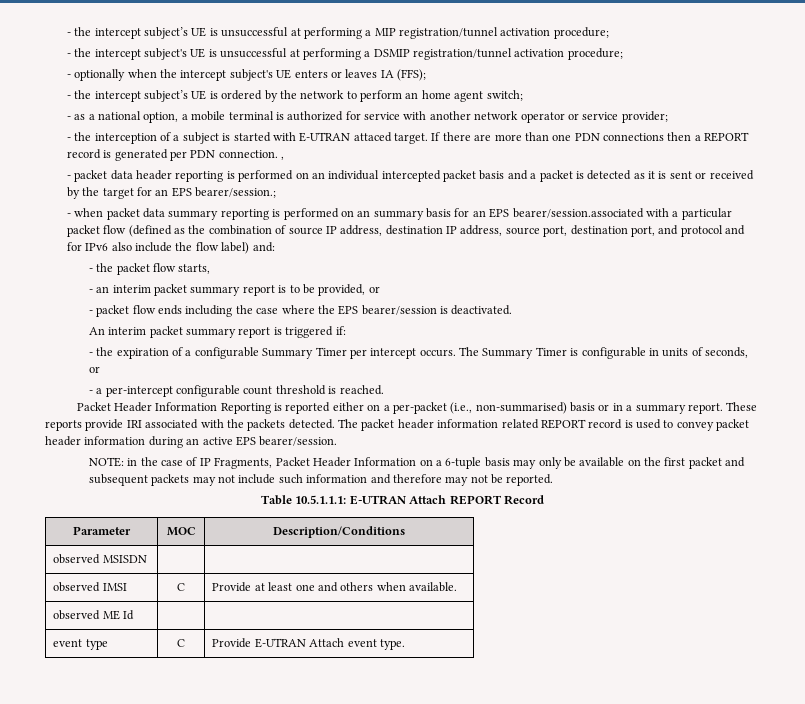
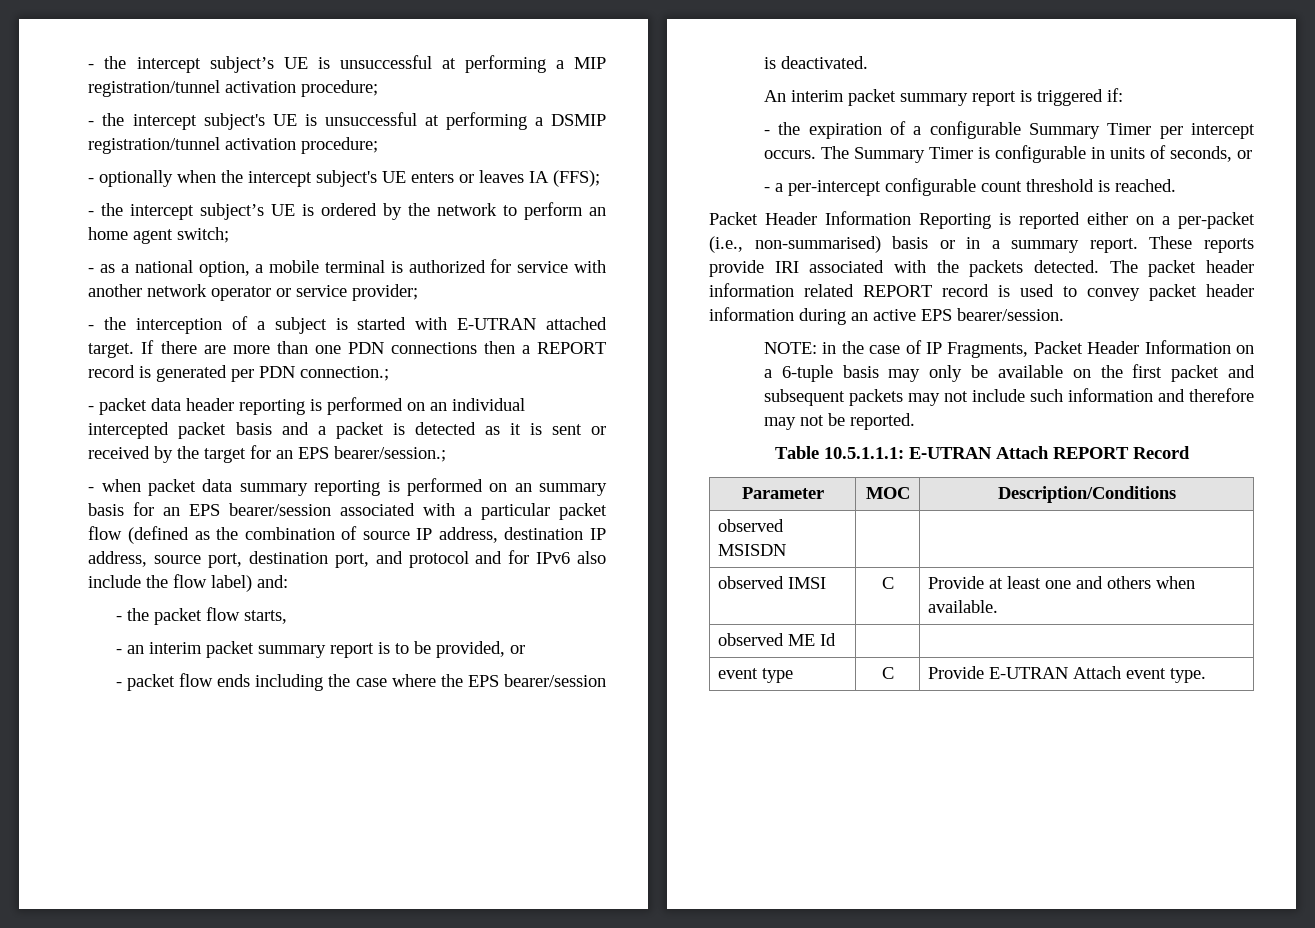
[353,132,392,142] attaced -> [546,317,607,330] attached
[218,150,285,160] connection. , -> [300,366,390,381] connection.;
[512,208,644,218] bearer/session.associated -> [229,503,416,516] bearer/session associated

